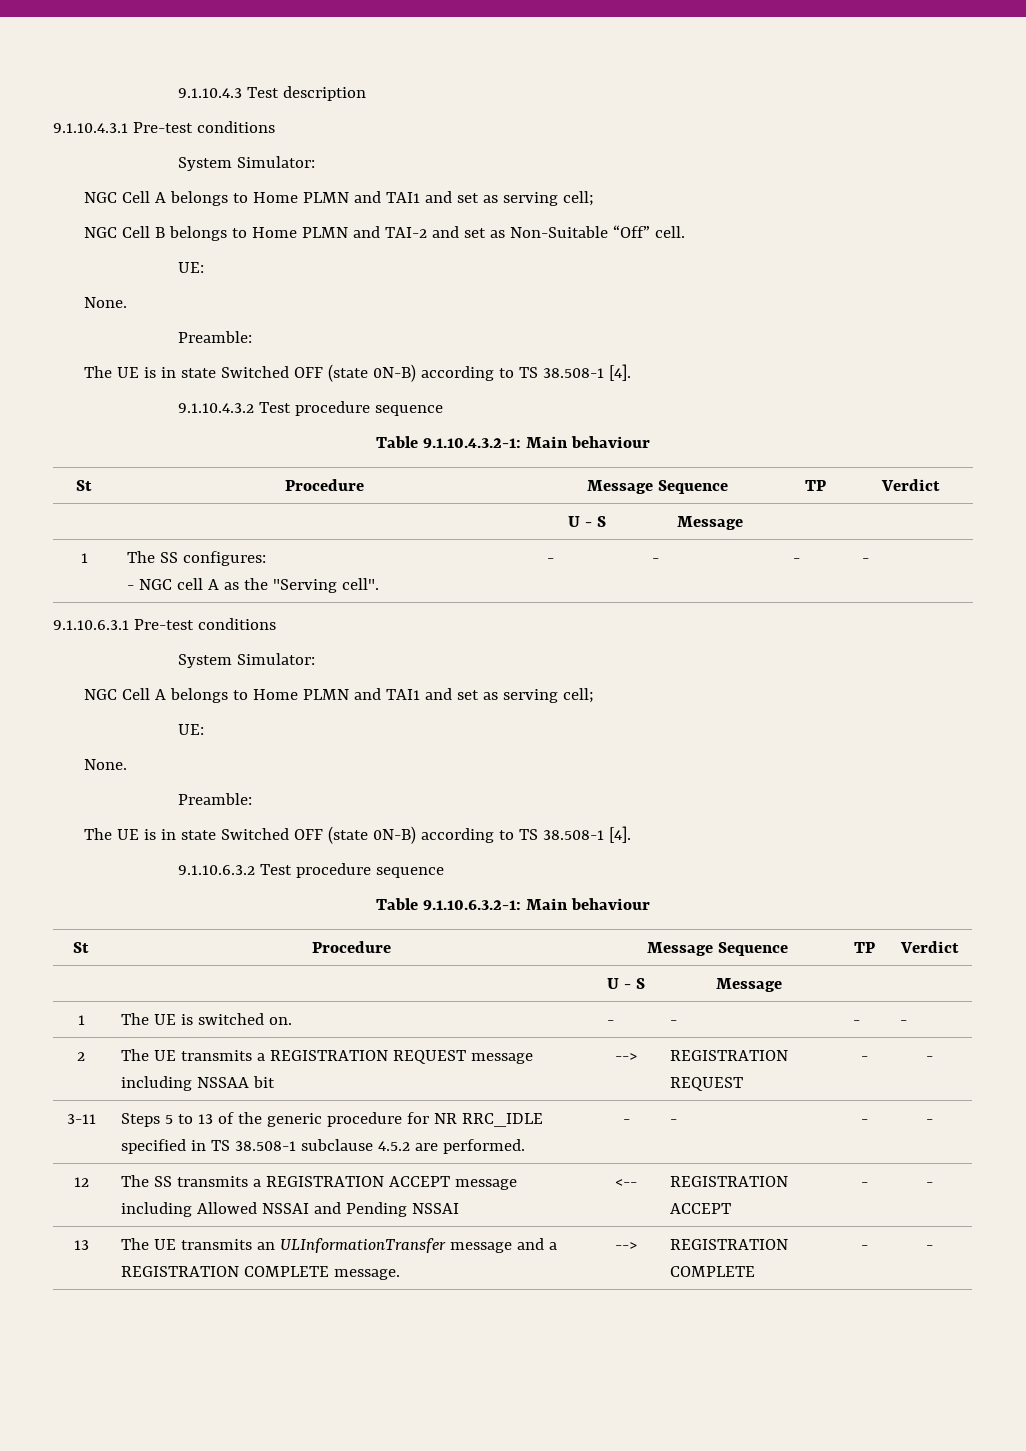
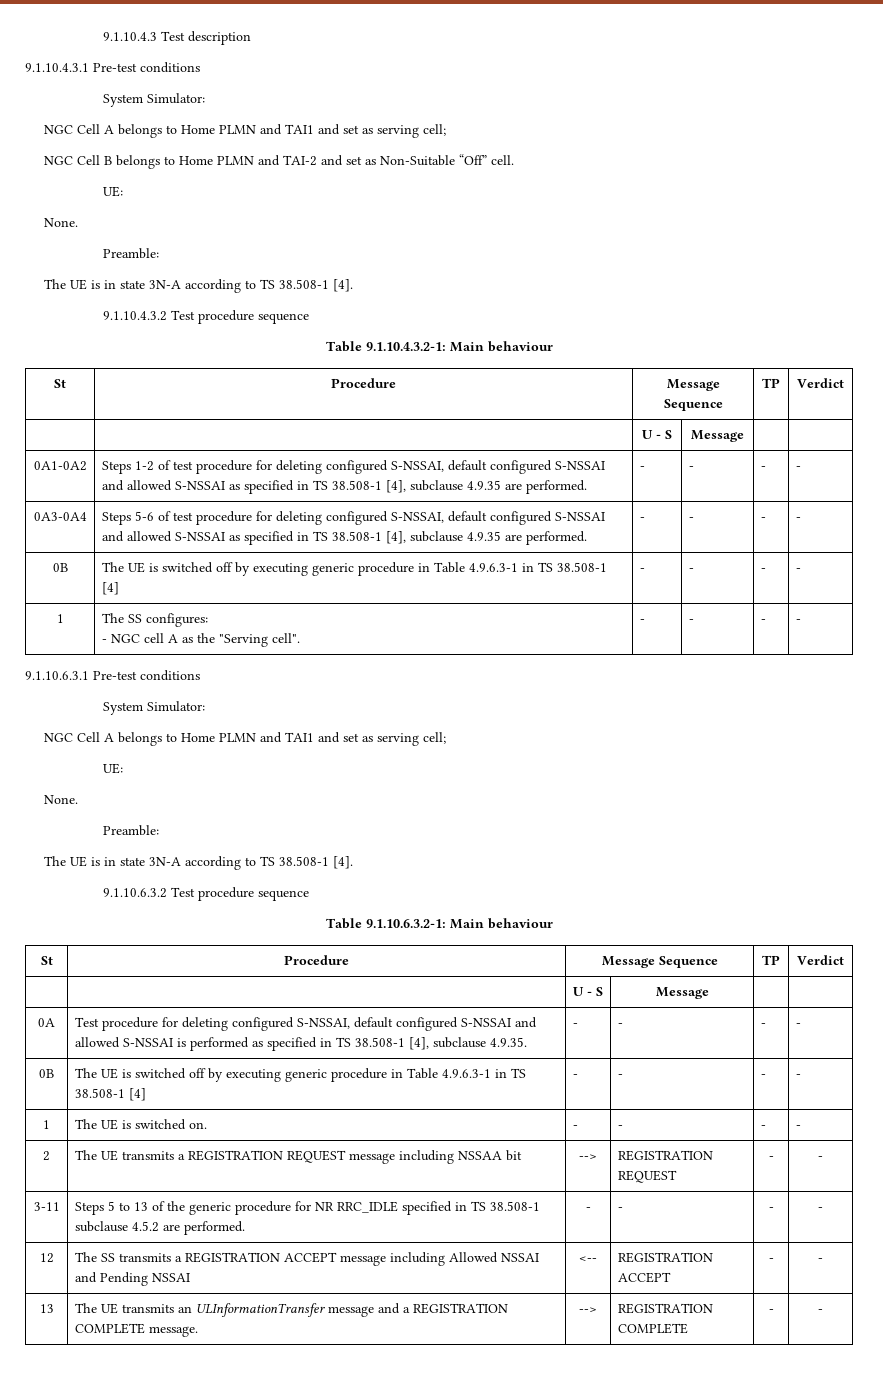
[221,364,417,382] Switched OFF (state 0N-B) -> [149,280,182,289] 3N-A
(743, 523) none -> [33,461,87,471] [101,460,605,474] [101,480,587,494] [639,466,645,470] [688,466,694,470] [760,466,766,470] [795,466,801,470] [33,512,87,521] [101,511,605,525] [101,531,587,545] [639,517,645,521] [688,517,694,521] [760,517,766,521] [795,517,801,521] [52,563,68,572] [101,562,607,576] [101,582,119,595] [639,568,645,572] [688,568,694,572] [760,568,766,572] [795,568,801,572] // 0A1-0A2 | Steps 1-2 of test procedure for deleting configured S-NSSAI, default configured S-NSSAI and allowed S-NSSAI as specified in TS 38.508-1 [4], subclause 4.9.35 are performed. | - | - | - | - // 0A3-0A4 | Steps 5-6 of test procedure for deleting configured S-NSSAI, default configured S-NSSAI and allowed S-NSSAI as specified in TS 38.508-1 [4], subclause 4.9.35 are performed. | - | - | - | - // 0B | The UE is switched off by executing generic procedure in Table 4.9.6.3-1 in TS 38.508-1 [4] | - | - | - | -
[221,826,417,844] Switched OFF (state 0N-B) -> [149,857,182,866] 3N-A
(782, 985) none -> [38,1018,55,1027] [74,1017,537,1031] [74,1037,527,1051] [572,1023,578,1027] [617,1023,623,1027] [760,1023,766,1027] [795,1023,801,1027] [39,1069,54,1078] [74,1068,526,1082] [74,1088,146,1101] [572,1074,578,1078] [617,1074,623,1078] [760,1074,766,1078] [795,1074,801,1078] // 0A | Test procedure for deleting configured S-NSSAI, default configured S-NSSAI and allowed S-NSSAI is performed as specified in TS 38.508-1 [4], subclause 4.9.35. | - | - | - | - // 0B | The UE is switched off by executing generic procedure in Table 4.9.6.3-1 in TS 38.508-1 [4] | - | - | - | -

